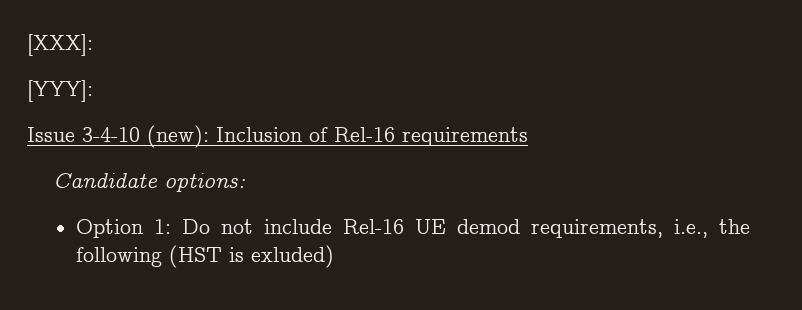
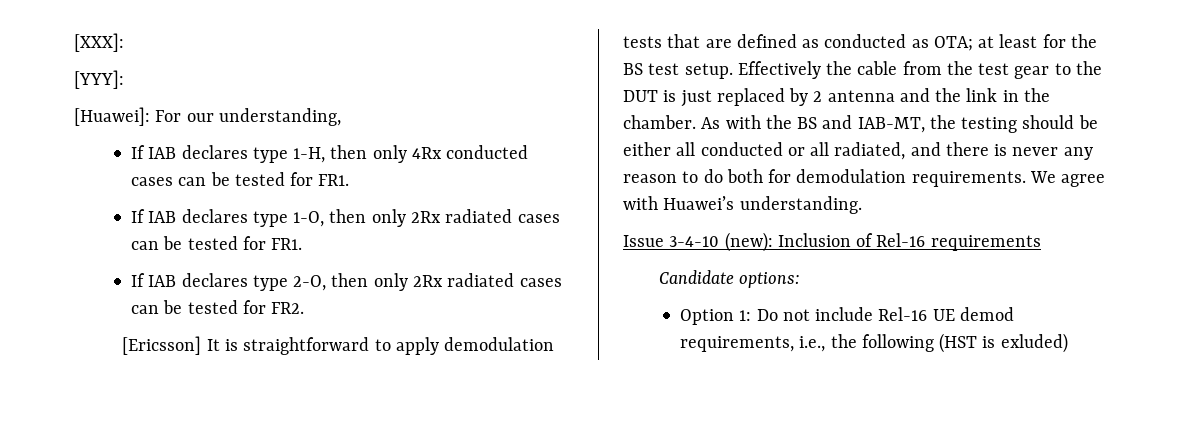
(93, 91) none -> [74,107,341,126] [131,145,529,163] [131,172,350,186] [131,209,560,227] [131,236,303,250] [131,273,562,291] [131,300,305,314] [122,336,555,355] [623,34,1097,51] [623,61,1102,79] [623,88,1050,107] [623,115,1098,133] [623,142,1093,160] [623,169,1106,187] [623,196,862,214] // [Huawei]: For our understanding, // If IAB declares type 1-H, then only 4Rx conducted cases can be tested for FR1. // If IAB declares type 1-O, then only 2Rx radiated cases can be tested for FR1. // If IAB declares type 2-O, then only 2Rx radiated cases can be tested for FR2. // [Ericsson] It is straightforward to apply demodulation tests that are defined as conducted as OTA; at least for the BS test setup. Effectively the cable from the test gear to the DUT is just replaced by 2 antenna and the link in the chamber. As with the BS and IAB-MT, the testing should be either all conducted or all radiated, and there is never any reason to do both for demodulation requirements. We agree with Huawei’s understanding.

